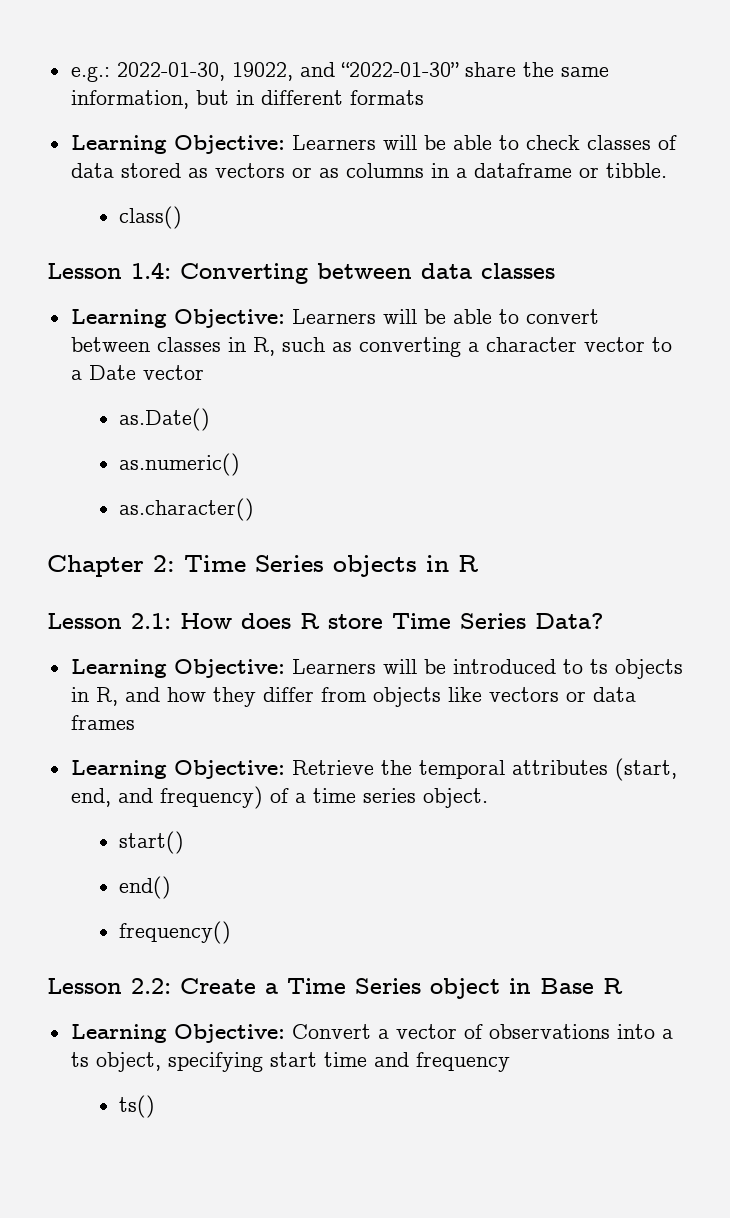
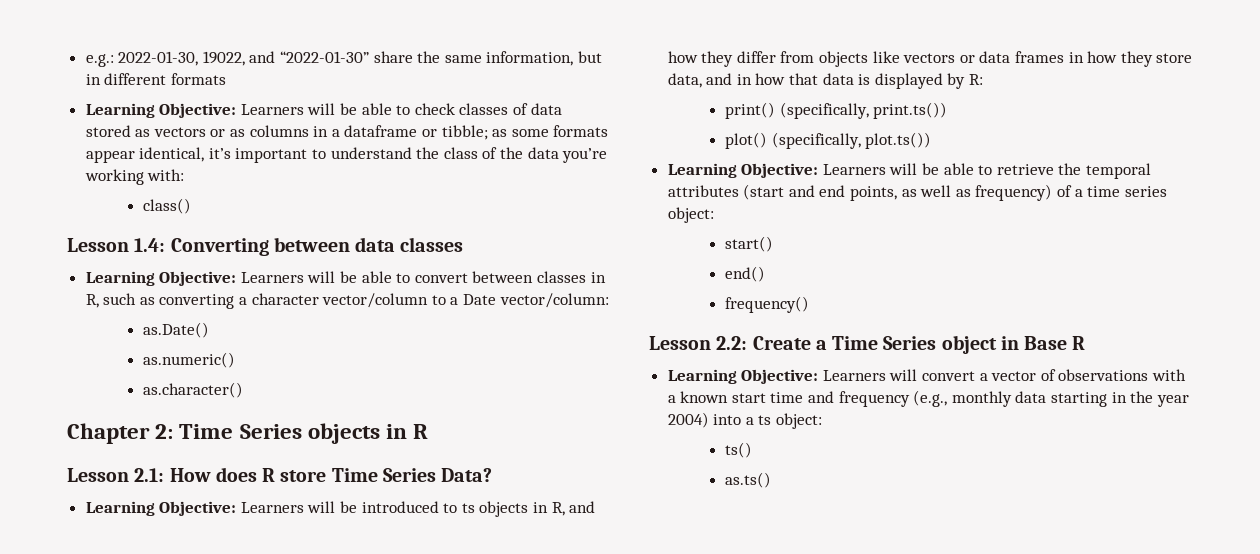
[605,163,667,178] tibble. -> [441,125,609,140] [85,147,608,163] [84,169,185,185] tibble; as some formats appear identical, it’s important to understand the class of the data you’re working with:
[583,337,645,352] vector -> [322,293,429,308] vector/column
[142,365,204,380] vector -> [499,293,609,308] vector/column:
[70,758,677,781] [70,788,153,807] // Learning Objective: Retrieve the temporal attributes (start, end, and -> [1068,51,1193,67] [667,73,984,89] [725,102,948,119] [725,132,932,149] [667,163,1152,179] [667,184,971,201] in how they store data, and in how that data is displayed by R: // print() (specifically, print.ts()) // plot() (specifically, plot.ts()) // Learning Objective: Learners will be able to retrieve the temporal attributes (start and end points, as well as
[422,788,488,808] object. -> [667,207,714,223] object:
[291,1024,371,1039] Convert -> [822,369,976,381] Learners will convert
[616,1024,673,1039] [70,1052,263,1072] into a ts object, specifying -> [1152,369,1187,381] [667,391,729,403] with a known
(510, 1062) none -> [913,390,1189,407] [667,412,823,429] (e.g., monthly data starting in the year 2004) into a ts object:
(155, 1106) none -> [725,472,772,488] // as.ts()

